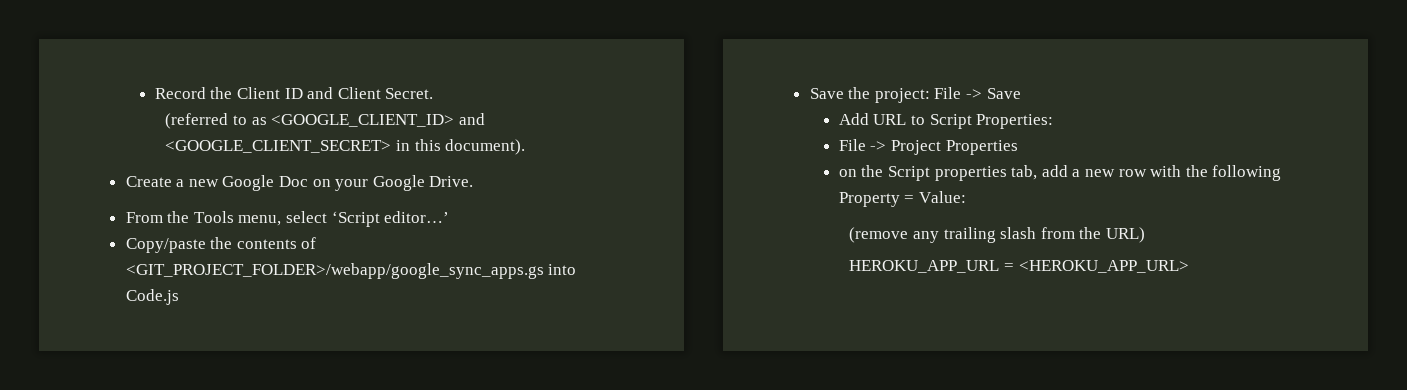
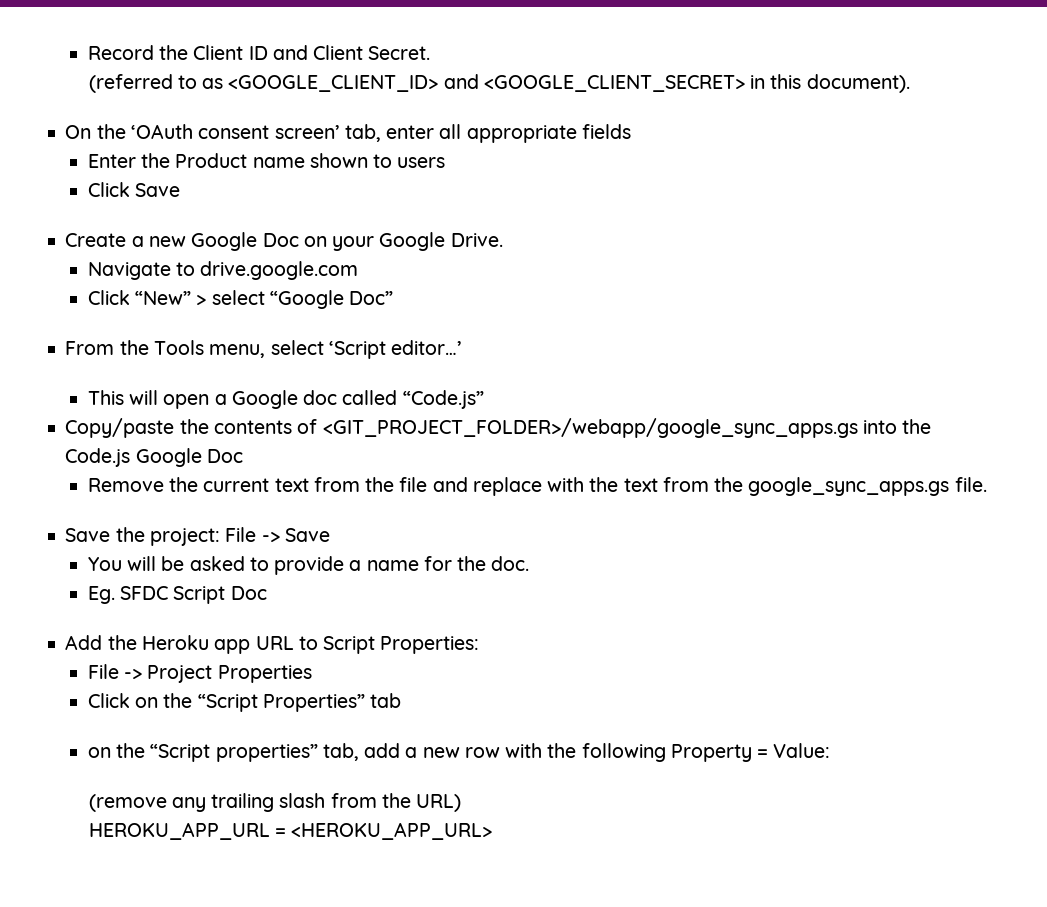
(526, 147) none -> [65,124,631,143] [87,153,446,168] [87,182,181,197] // On the ‘OAuth consent screen’ tab, enter all appropriate fields // Enter the Product name shown to users // Click Save
(474, 181) none -> [87,261,359,280] [87,290,394,309] // Navigate to drive.google.com // Click “New” > select “Google Doc”
(450, 217) none -> [87,390,484,409] // This will open a Google doc called “Code.js”
(577, 269) none -> [902,419,932,434] the
(179, 297) none -> [135,448,243,467] [87,477,987,496] Google Doc // Remove the current text from the file and replace with the text from the google_sync_apps.gs file.
[838,113,869,125] Add -> [87,556,530,575] [87,586,267,604] [65,635,251,654] You will be asked to provide a name for the doc. // Eg. SFDC Script Doc // Add the Heroku app
[838,165,1007,181] on the Script properties -> [87,693,402,712] [87,743,318,762] Click on the “Script Properties” tab // on the “Script properties”

